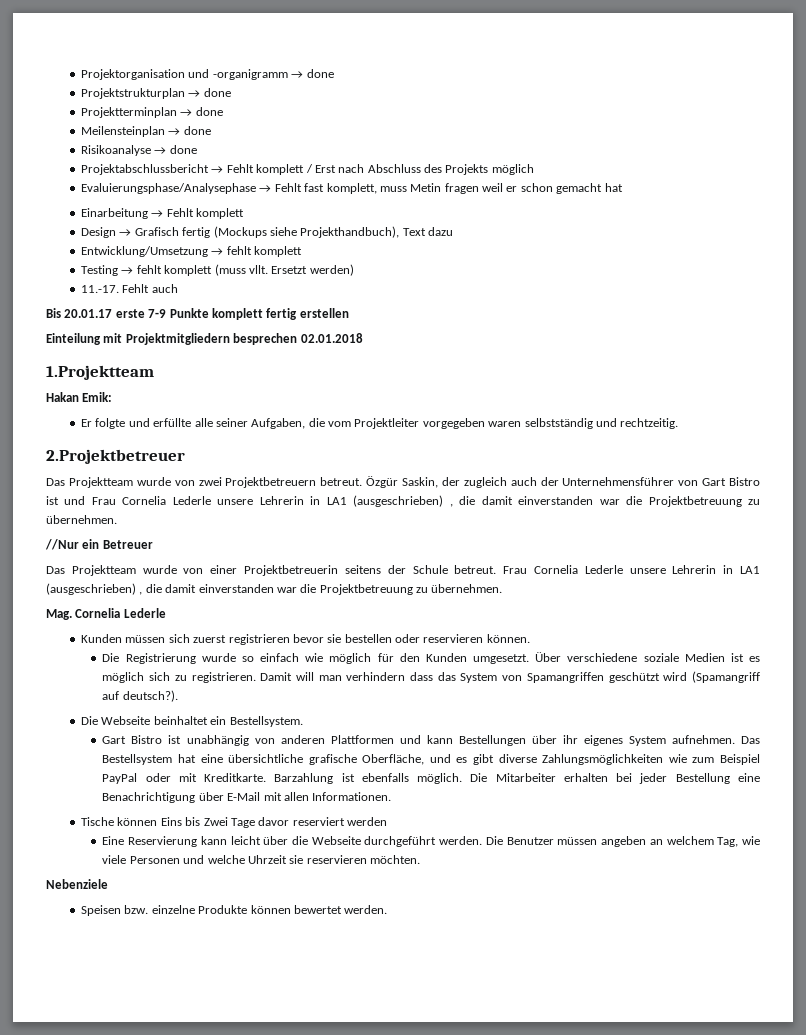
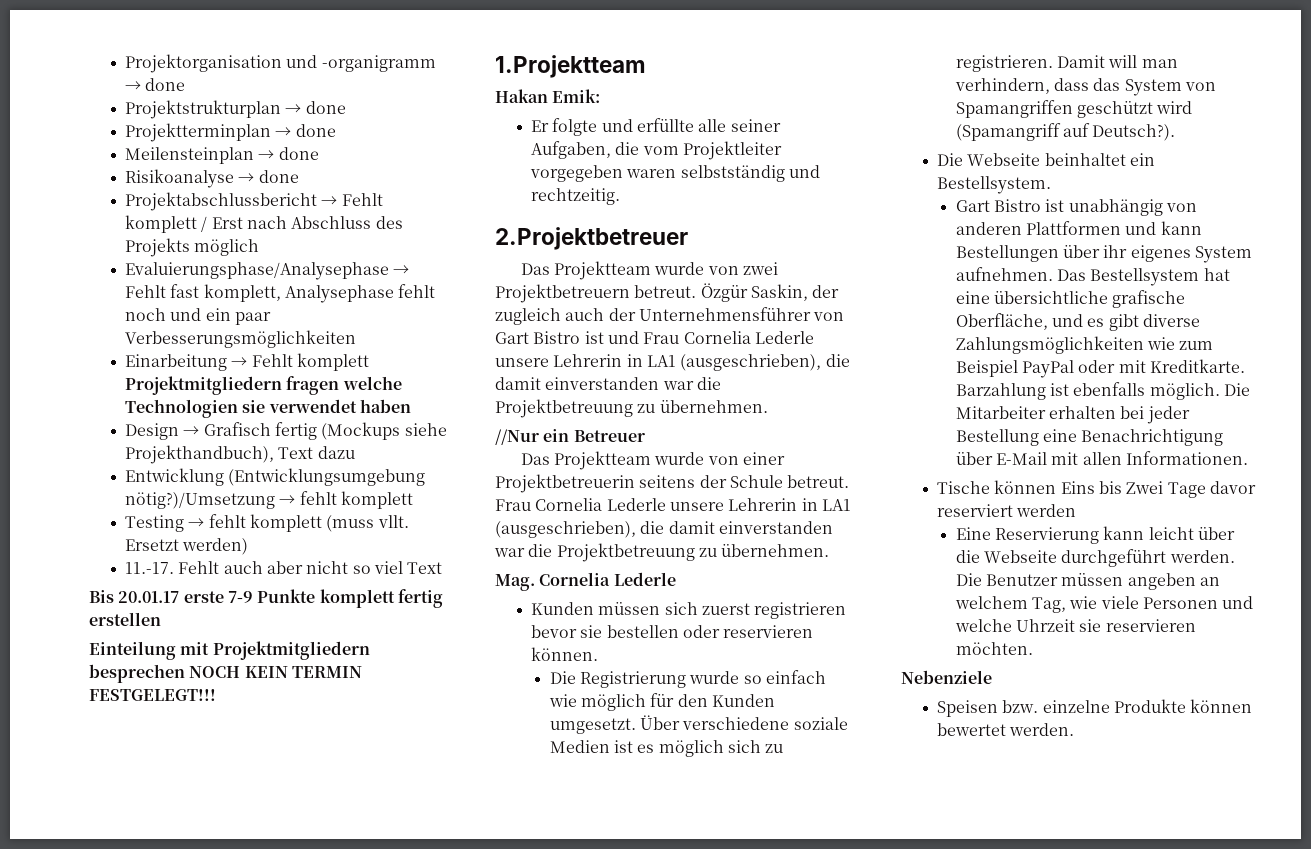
[379,183,623,194] [81,208,245,219] muss Metin fragen weil er schon gemacht hat // Einarbeitung → Fehlt komplett -> [285,284,436,303] [125,308,272,325] [125,330,357,348] [125,353,370,371] [125,376,402,395] [125,399,412,418] Analysephase fehlt noch und ein paar Verbesserungsmöglichkeiten // Einarbeitung → Fehlt komplett Projektmitgliedern fragen welche Technologien sie verwendet haben
[81,246,209,257] Entwicklung/Umsetzung -> [125,468,426,486] [125,492,276,509] Entwicklung (Entwicklungsumgebung nötig?)/Umsetzung
(178, 288) none -> [267,561,443,574] aber nicht so viel Text
[300,333,363,343] 02.01.2018 -> [189,666,362,678] [89,689,216,701] NOCH KEIN TERMIN FESTGELEGT!!!
[353,495,453,507] (ausgeschrieben) , -> [680,354,822,371] (ausgeschrieben),
[46,583,143,595] (ausgeschrieben) , -> [495,521,636,538] (ausgeschrieben),
[346,672,406,681] verhindern -> [954,78,1050,94] verhindern,
[122,690,178,702] deutsch?). -> [1092,124,1176,141] Deutsch?).

